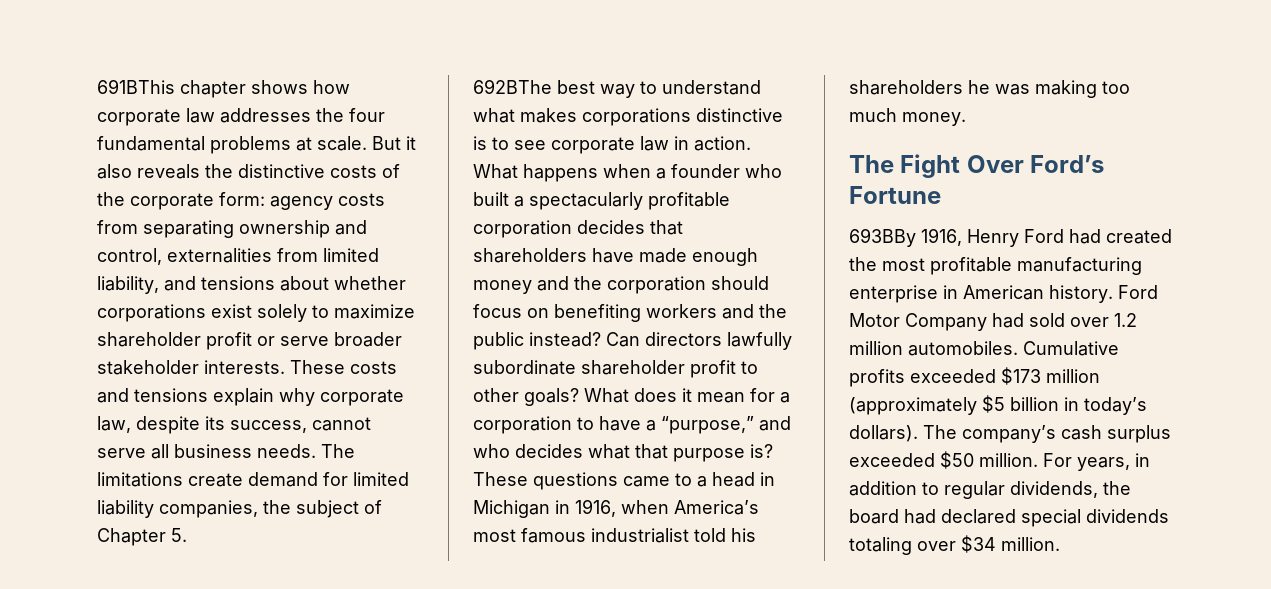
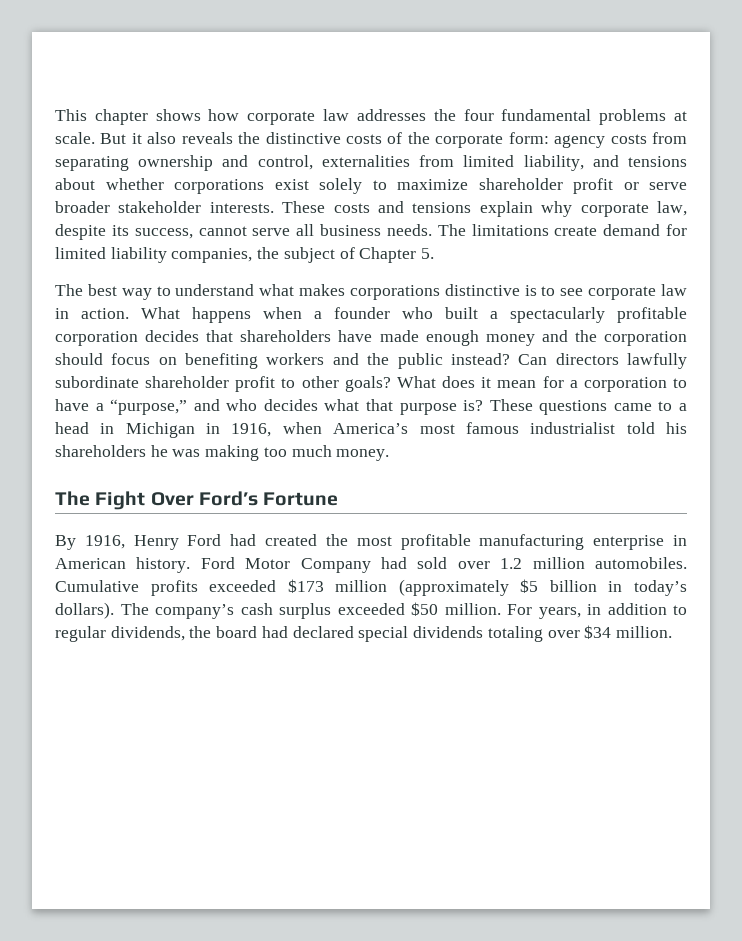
[97,79,175,94] 691BThis -> [55,109,87,121] This
[473,79,552,94] 692BThe -> [55,284,83,296] The
[849,228,916,247] 693BBy -> [55,535,76,550] By

